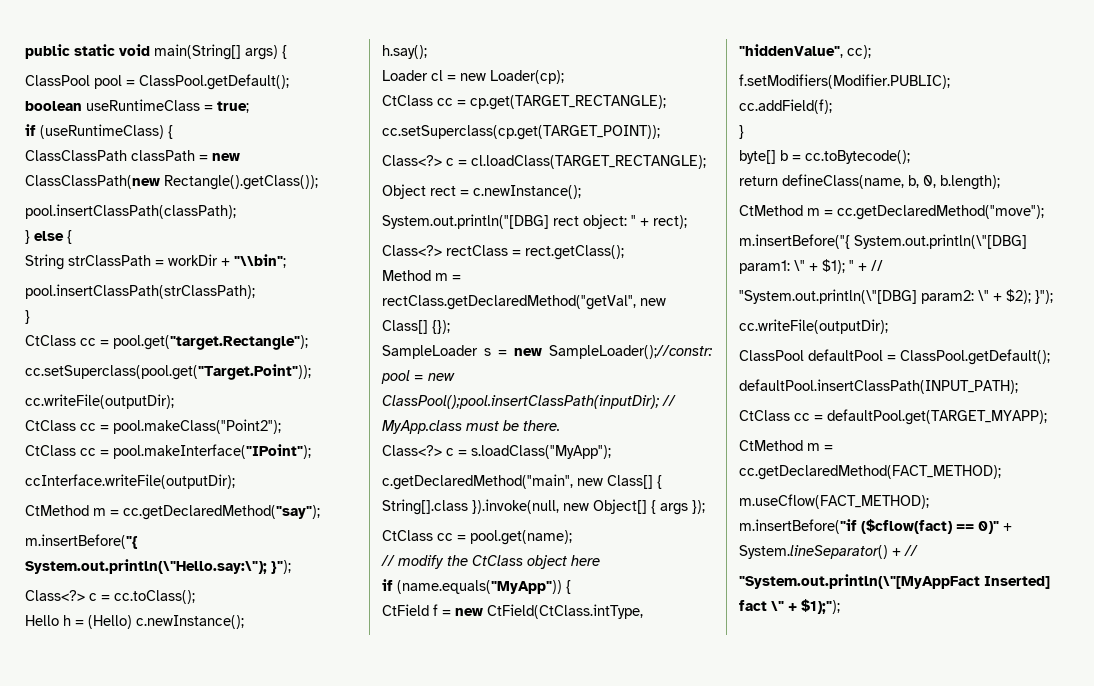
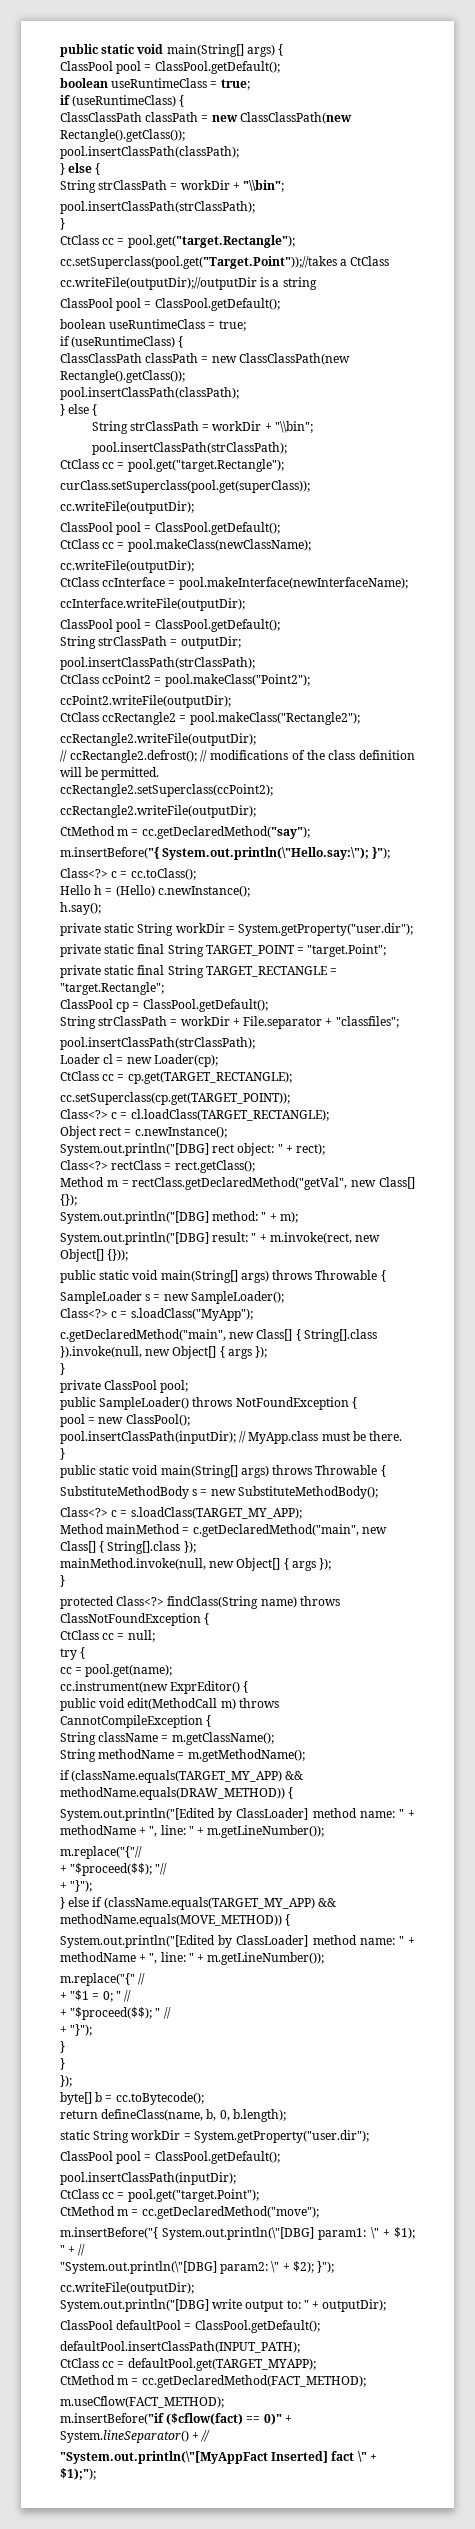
[25,364,311,380] [25,394,174,409] [25,420,96,431] cc.setSuperclass(pool.get("Target.Point")); // cc.writeFile(outputDir); // CtClass cc -> [60,256,390,269] [60,277,317,290] [60,298,280,311] [60,319,246,331] [60,336,184,348] [60,353,350,365] [60,370,185,383] [60,387,239,400] [60,404,98,416] [91,421,313,434] [91,442,287,455] [60,459,284,472] [60,480,310,493] [60,501,194,514] [60,522,280,535] [60,539,311,552] [60,560,194,573] [60,577,408,590] [60,598,245,611] [60,619,280,632] [60,636,241,649] [60,657,255,670] [60,674,152,684] cc.setSuperclass(pool.get("Target.Point"));//takes a CtClass // cc.writeFile(outputDir);//outputDir is a string // ClassPool pool = ClassPool.getDefault(); // boolean useRuntimeClass = true; // if (useRuntimeClass) { // ClassClassPath classPath = new ClassClassPath(new Rectangle().getClass()); // pool.insertClassPath(classPath); // } else { // String strClassPath = workDir + "\\bin"; // pool.insertClassPath(strClassPath); // CtClass cc = pool.get("target.Rectangle"); // curClass.setSuperclass(pool.get(superClass)); // cc.writeFile(outputDir); // ClassPool pool = ClassPool.getDefault(); // CtClass cc = pool.makeClass(newClassName); // cc.writeFile(outputDir); // CtClass ccInterface = pool.makeInterface(newInterfaceName); // ccInterface.writeFile(outputDir); // ClassPool pool = ClassPool.getDefault(); // String strClassPath = outputDir; // pool.insertClassPath(strClassPath); // CtClass ccPoint2
[25,444,311,459] [25,474,235,489] // CtClass cc = pool.makeInterface("IPoint"); // ccInterface.writeFile(outputDir); -> [60,695,231,708] [60,712,360,725] [60,733,256,746] [60,750,416,763] [60,767,160,780] [60,784,273,797] [60,805,256,818] // ccPoint2.writeFile(outputDir); // CtClass ccRectangle2 = pool.makeClass("Rectangle2"); // ccRectangle2.writeFile(outputDir); // // ccRectangle2.defrost(); // modifications of the class definition will be permitted. // ccRectangle2.setSuperclass(ccPoint2); // ccRectangle2.writeFile(outputDir);
(427, 52) none -> [60,923,414,936] [60,944,387,957] [60,965,338,978] [60,982,164,995] [60,999,268,1012] [60,1016,399,1029] [60,1037,255,1050] // private static String workDir = System.getProperty("user.dir"); // private static final String TARGET_POINT = "target.Point"; // private static final String TARGET_RECTANGLE = "target.Rectangle"; // ClassPool cp = ClassPool.getDefault(); // String strClassPath = workDir + File.separator + "classfiles"; // pool.insertClassPath(strClassPath);
[382,345,712,359] [381,370,455,384] [382,395,676,409] [382,420,560,434] SampleLoader s = new SampleLoader();//constr: pool = new ClassPool();pool.insertClassPath(inputDir); // MyApp.class must be there. -> [60,1211,298,1224] [60,1232,381,1245] [60,1249,129,1262] [60,1270,386,1283] [60,1291,284,1304] System.out.println("[DBG] method: " + m); // System.out.println("[DBG] result: " + m.invoke(rect, new Object[] {})); // public static void main(String[] args) throws Throwable { // SampleLoader s = new SampleLoader();
[382,530,572,545] [381,555,600,569] [382,579,571,594] [382,604,643,619] [739,44,871,59] [739,74,950,89] [739,99,832,114] [739,125,744,139] CtClass cc = pool.get(name); // // modify the CtClass object here // if (name.equals("MyApp")) { // CtField f = new CtField(CtClass.intType, "hiddenValue", cc); // f.setModifiers(Modifier.PUBLIC); // cc.addField(f); // } -> [60,1363,65,1375] [60,1380,189,1393] [60,1397,357,1410] [60,1414,190,1427] [60,1431,403,1444] [60,1448,65,1460] [60,1465,386,1478] [60,1486,378,1499] [60,1507,302,1519] [60,1524,387,1537] [60,1541,196,1554] [60,1558,332,1571] [60,1575,65,1587] [60,1596,340,1609] [60,1613,210,1626] [60,1630,155,1642] [60,1647,86,1660] [60,1664,173,1677] [60,1681,249,1694] [60,1698,279,1711] [60,1715,212,1728] [60,1732,274,1745] [60,1749,305,1762] [60,1770,304,1783] [60,1787,294,1800] [60,1808,416,1821] [60,1825,325,1838] [60,1846,142,1859] [60,1863,168,1876] [60,1880,93,1892] [60,1897,336,1910] [60,1914,291,1927] [60,1935,416,1948] [60,1952,325,1965] [60,1973,146,1986] [60,1990,132,2002] [60,2007,171,2020] [60,2024,93,2036] [60,2041,65,2053] [60,2058,65,2070] [60,2075,72,2087] } // private ClassPool pool; // public SampleLoader() throws NotFoundException { // pool = new ClassPool(); // pool.insertClassPath(inputDir); // MyApp.class must be there. // } // public static void main(String[] args) throws Throwable { // SubstituteMethodBody s = new SubstituteMethodBody(); // Class<?> c = s.loadClass(TARGET_MY_APP); // Method mainMethod = c.getDeclaredMethod("main", new Class[] { String[].class }); // mainMethod.invoke(null, new Object[] { args }); // } // protected Class<?> findClass(String name) throws ClassNotFoundException { // CtClass cc = null; // try { // cc = pool.get(name); // cc.instrument(new ExprEditor() { // public void edit(MethodCall m) throws CannotCompileException { // String className = m.getClassName(); // String methodName = m.getMethodName(); // if (className.equals(TARGET_MY_APP) && methodName.equals(DRAW_METHOD)) { // System.out.println("[Edited by ClassLoader] method name: " + methodName + ", line: " + m.getLineNumber()); // m.replace("{"// // + "$proceed($$); "// // + "}"); // } else if (className.equals(TARGET_MY_APP) && methodName.equals(MOVE_METHOD)) { // System.out.println("[Edited by ClassLoader] method name: " + methodName + ", line: " + m.getLineNumber()); // m.replace("{" // // + "$1 = 0; " // // + "$proceed($$); " // // + "}"); // } // } // });
(1000, 182) none -> [60,2130,369,2143] [60,2151,280,2164] [60,2172,236,2185] [60,2189,259,2202] // static String workDir = System.getProperty("user.dir"); // ClassPool pool = ClassPool.getDefault(); // pool.insertClassPath(inputDir); // CtClass cc = pool.get("target.Point");
(888, 326) none -> [60,2299,387,2312] // System.out.println("[DBG] write output to: " + outputDir);

